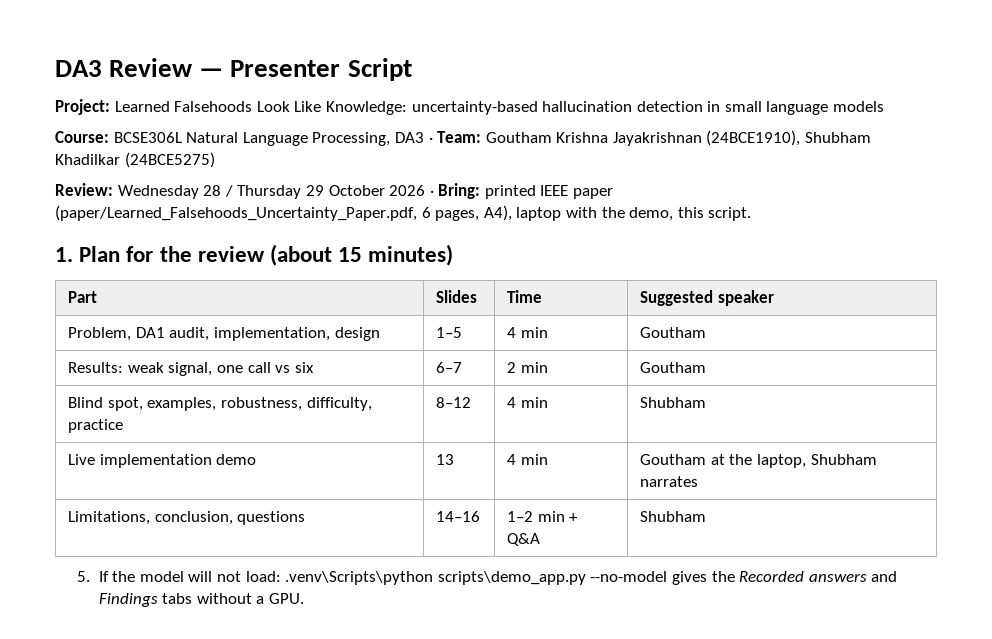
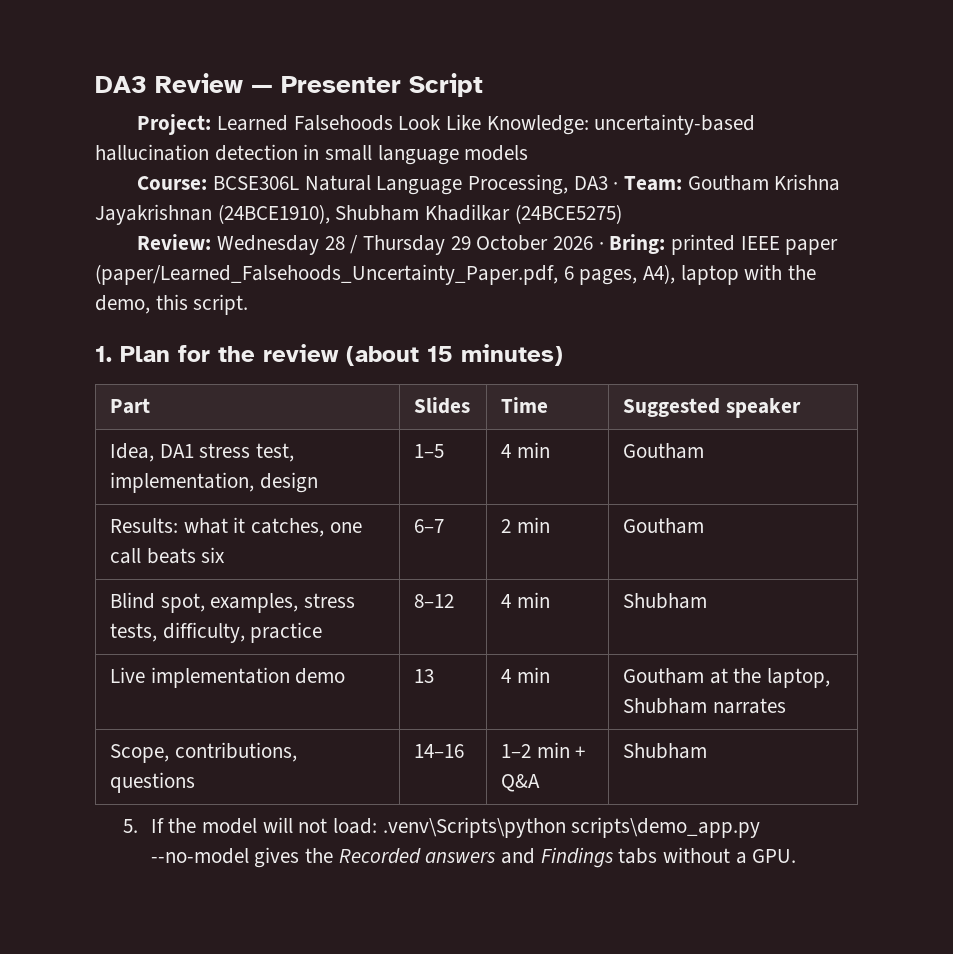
[68,327,210,341] Problem, DA1 audit, -> [110,443,295,462] Idea, DA1 stress test,
[127,362,213,376] weak signal, -> [183,517,325,537] what it catches,
[275,365,291,373] vs -> [146,548,196,564] beats
[221,397,303,411] robustness, -> [304,593,356,608] [110,623,158,642] stress tests,
[68,511,233,525] Limitations, conclusion, -> [110,742,297,763] Scope, contributions,

